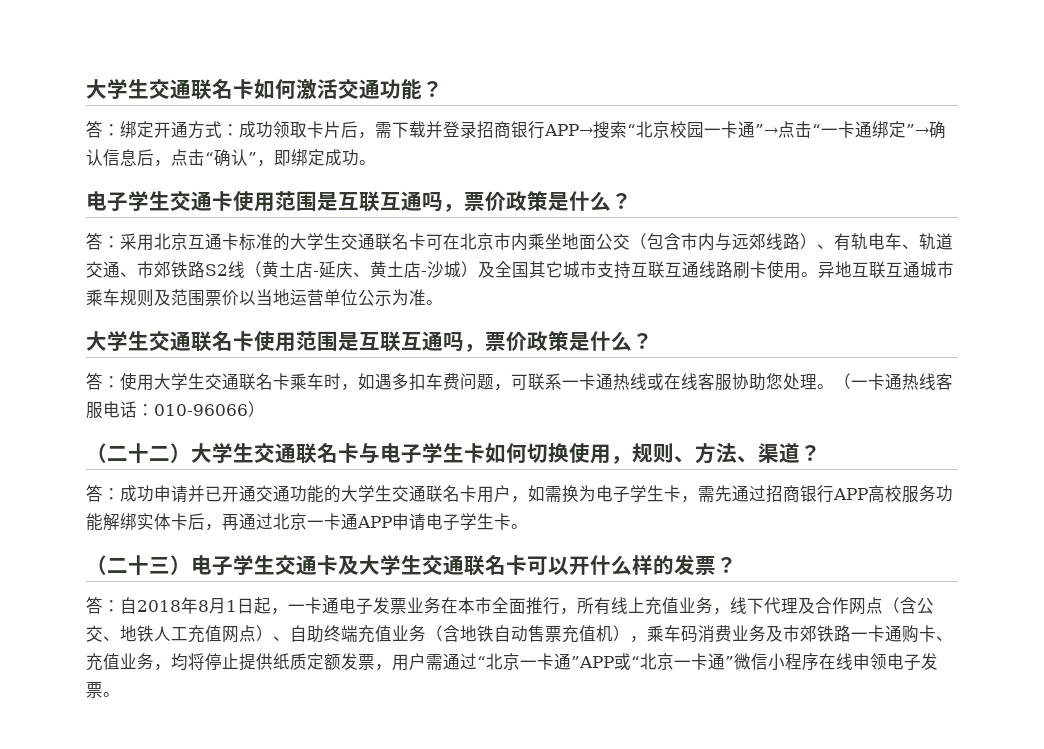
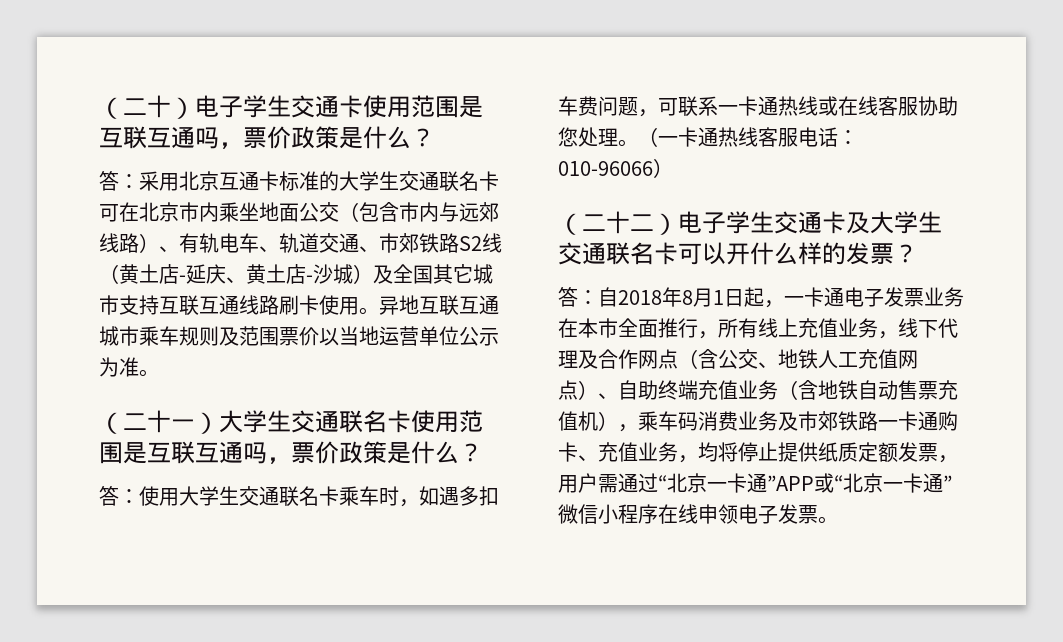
[86,79,443,100] [86,121,946,139] [86,149,376,167] 大学生交通联名卡如何激活交通功能？ // 答：绑定开通方式：成功领取卡片后，需下载并登录招商银行APP→搜索“北京校园一卡通”→点击“一卡通绑定”→确认信息后，点击“确认”，即绑定成功。 // -> [99,95,195,119] （二十）
(443, 302) none -> [99,410,219,434] （二十一）
[86,443,821,464] [86,485,953,503] [86,513,528,531] [86,555,170,575] // （二十二）大学生交通联名卡与电子学生卡如何切换使用，规则、方法、渠道？ // 答：成功申请并已开通交通功能的大学生交通联名卡用户，如需换为电子学生卡，需先通过招商银行APP高校服务功能解绑实体卡后，再通过北京一卡通APP申请电子学生卡。 // （二十三 -> [558,211,654,235] // （二十二

